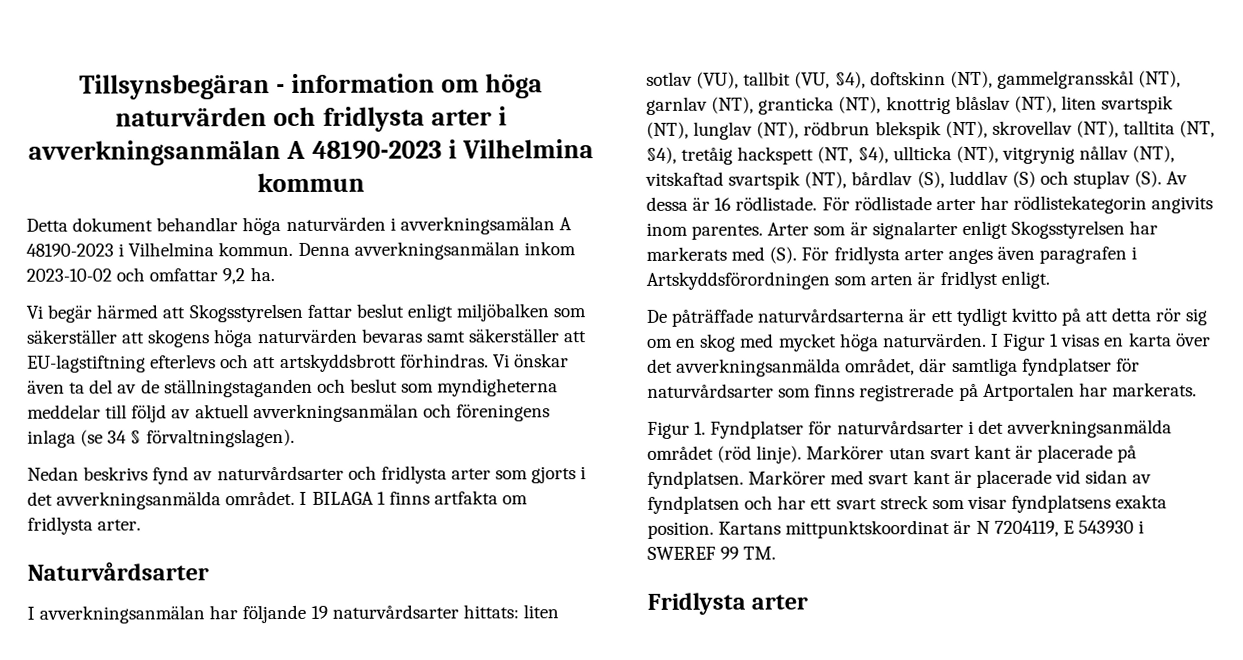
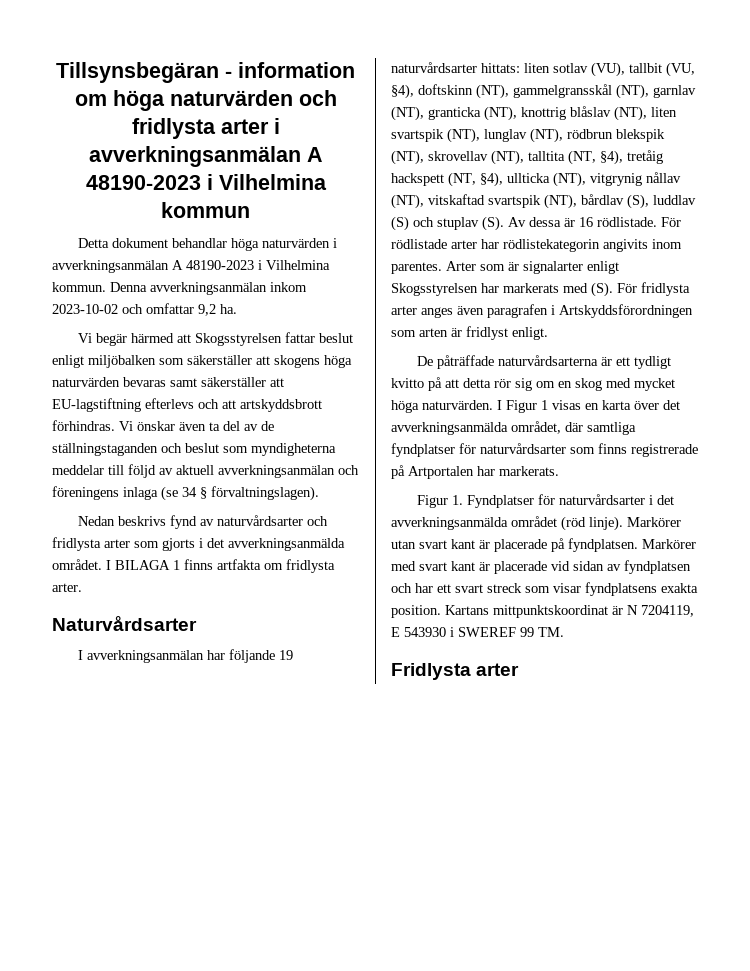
[399,216,555,235] avverkningsamälan -> [52,260,169,273] avverkningsanmälan

